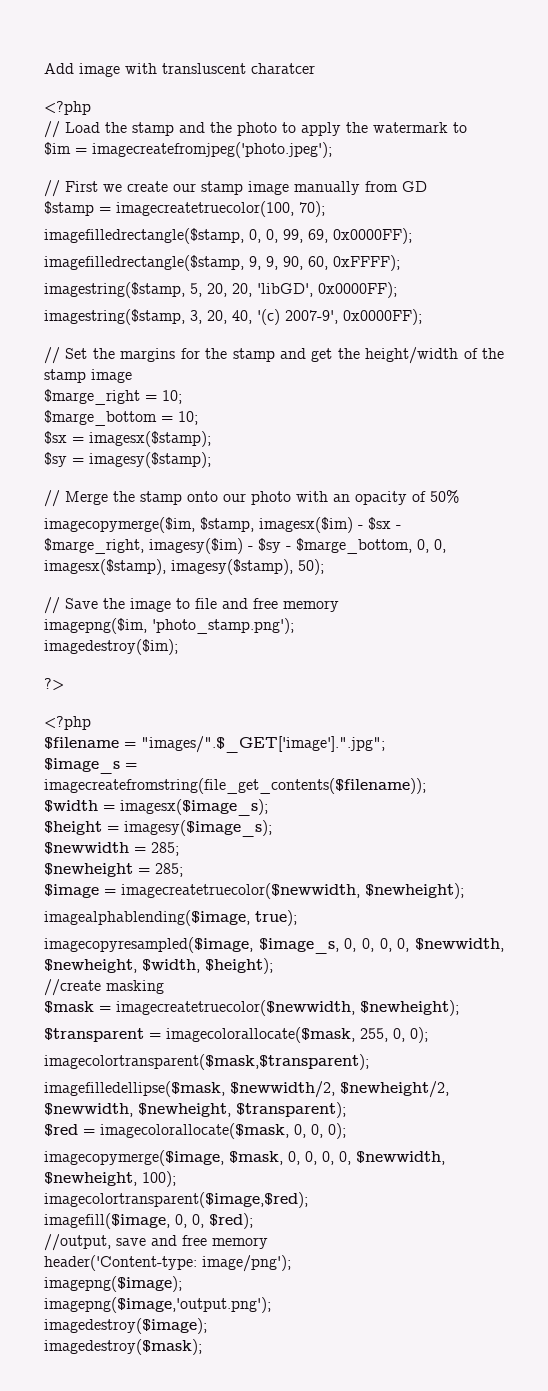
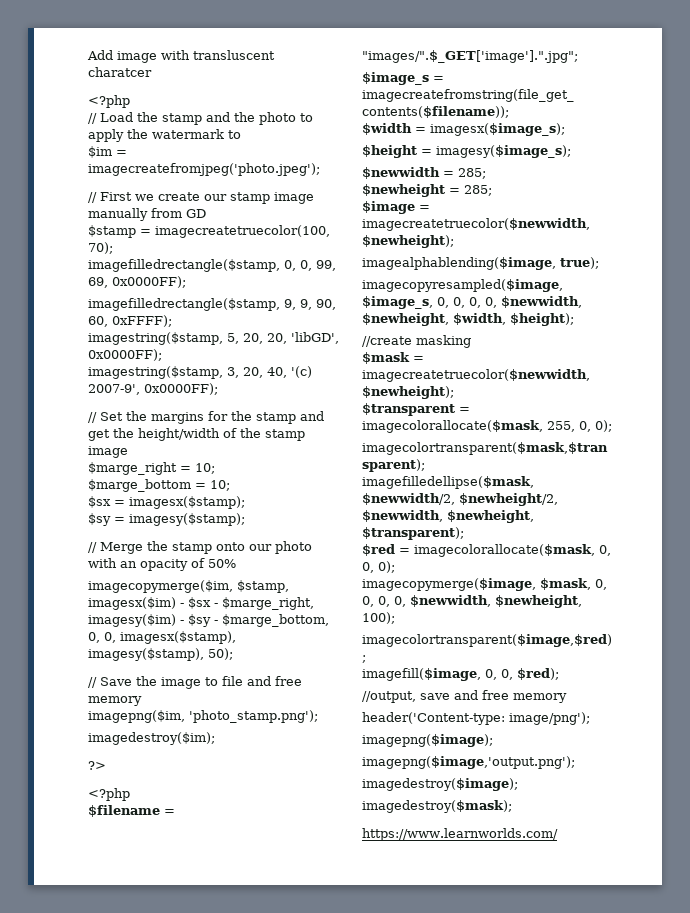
(202, 1347) none -> [362,828,558,841] // https://www.learnworlds.com/

